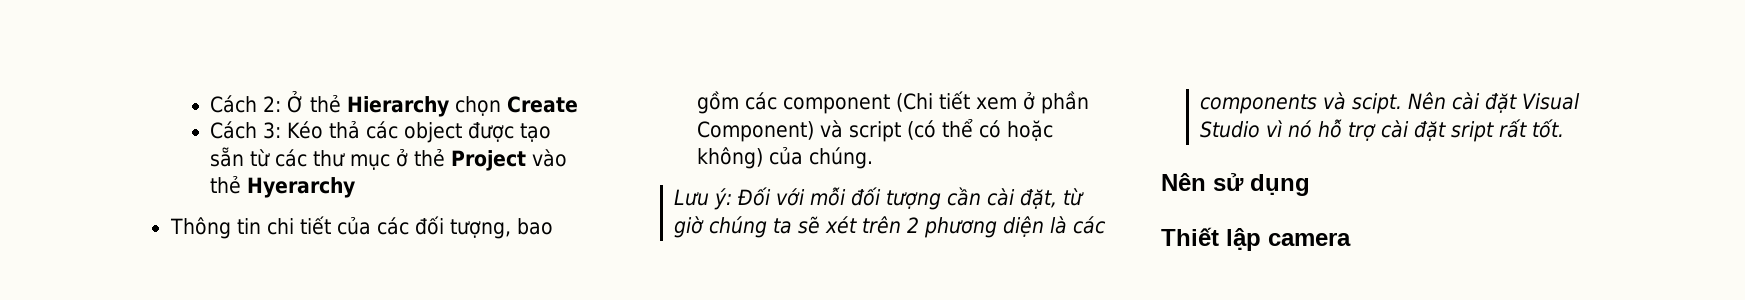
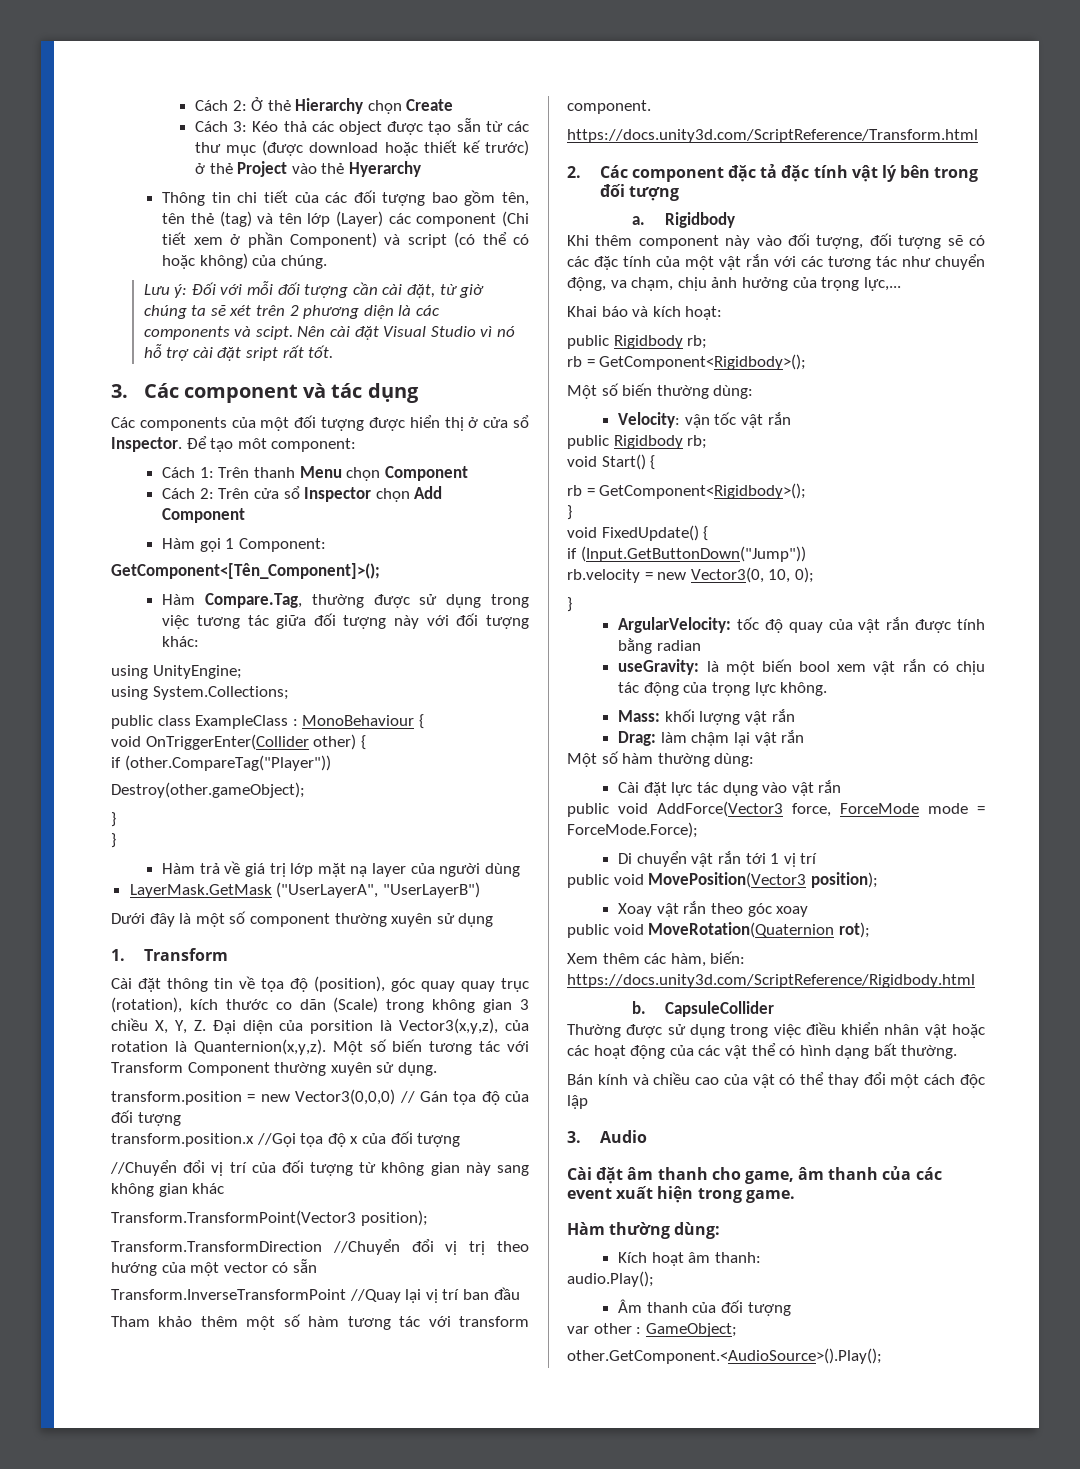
(391, 162) none -> [262,140,530,156] (được download hoặc thiết kế trước)
[449,219,511,239] tượng, -> [382,192,426,206] tượng
(739, 102) none -> [502,192,529,206] [162,211,384,227] tên, tên thẻ (tag) và tên lớp (Layer)
[1161,173,1310,196] [1161,227,1351,251] Nên sử dụng // Thiết lập camera -> [111,383,419,403] [111,415,529,431] [111,436,357,452] [162,466,468,481] [162,486,443,502] [162,508,246,523] [162,538,327,552] [111,563,380,579] [162,593,529,608] [162,613,529,629] [162,636,200,647] [111,665,242,679] [111,686,289,700] [111,714,424,729] [111,734,366,750] [111,755,331,771] [111,782,305,798] [111,812,116,827] [111,833,116,848] [162,861,520,877] [129,882,480,898] [111,911,494,927] [111,948,228,961] [111,976,529,992] [111,997,530,1013] [111,1018,529,1034] [111,1039,529,1055] [111,1062,437,1076] [111,1089,529,1105] [111,1110,181,1126] [111,1131,461,1147] [110,1160,529,1176] [111,1183,225,1197] [111,1210,428,1226] [111,1239,529,1255] [111,1259,317,1276] [111,1287,520,1303] [111,1314,530,1330] [567,100,651,114] [567,129,978,143] [567,164,979,182] [599,184,679,201] [632,212,735,228] [567,233,985,249] [567,254,985,270] [567,277,901,291] [567,306,723,320] [567,335,708,349] [567,354,807,370] [567,383,754,399] [618,412,791,428] [567,435,708,449] [567,454,656,470] [567,483,807,499] [567,505,572,520] [567,525,709,541] [567,546,806,562] [567,567,814,583] [567,597,572,612] [618,617,985,633] [618,638,701,654] [618,659,986,675] [618,682,828,696] [618,709,795,725] [618,730,805,746] [567,751,755,767] [618,780,842,796] [567,801,985,817] [567,822,698,838] [618,851,818,867] [567,872,878,888] [618,901,809,917] [567,922,870,938] [567,951,746,967] [567,974,975,988] [632,1001,774,1017] [567,1022,985,1038] [567,1043,958,1059] [567,1072,985,1088] [567,1095,588,1109] [567,1130,647,1143] [567,1166,942,1184] [567,1186,795,1203] [567,1222,721,1239] [618,1252,762,1266] [567,1271,654,1287] [618,1299,791,1316] [567,1323,737,1337] [567,1348,882,1364] 3. Các component và tác dụng // Các components của một đối tượng được hiển thị ở cửa sổ Inspector. Để tạo môt component: // Cách 1: Trên thanh Menu chọn Component // Cách 2: Trên cửa sổ Inspector chọn Add Component // Hàm gọi 1 Component: // GetComponent<[Tên_Component]>(); // Hàm Compare.Tag, thường được sử dụng trong việc tương tác giữa đối tượng này với đối tượng khác: // using UnityEngine; // using System.Collections; // public class ExampleClass : MonoBehaviour { // void OnTriggerEnter(Collider other) { // if (other.CompareTag("Player")) // Destroy(other.gameObject); // } // } // Hàm trả về giá trị lớp mặt nạ layer của người dùng // LayerMask.GetMask ("UserLayerA", "UserLayerB") // Dưới đây là một số component thường xuyên sử dụng // 1. Transform // Cài đặt thông tin về tọa độ (position), góc quay quay trục (rotation), kích thước co dãn (Scale) trong không gian 3 chiều X, Y, Z. Đại diện của porsition là Vector3(x,y,z), của rotation là Quanternion(x,y,z). Một số biến tương tác với Transform Component thường xuyên sử dụng. // transform.position = new Vector3(0,0,0) // Gán tọa độ của đối tượng // transform.position.x //Gọi tọa độ x của đối tượng // //Chuyển đổi vị trí của đối tượng từ không gian này sang không gian khác // Transform.TransformPoint(Vector3 position); // Transform.TransformDirection //Chuyển đổi vị trị theo hướng của một vector có sẵn // Transform.InverseTransformPoint //Quay lại vị trí ban đầu // Tham khảo thêm một số hàm tương tác với transform component. // https://docs.unity3d.com/ScriptReference/Transform.html // 2. Các component đặc tả đặc tính vật lý bên trong đối tượng // a. Rigidbody // Khi thêm component này vào đối tượng, đối tượng sẽ có các đặc tính của một vật rắn với các tương tác như chuyển động, va chạm, chịu ảnh hưởng của trọng lực,... // Khai báo và kích hoạt: // public Rigidbody rb; // rb = GetComponent<Rigidbody>(); // Một số biến thường dùng: // Velocity: vận tốc vật rắn // public Rigidbody rb; // void Start() { // rb = GetComponent<Rigidbody>(); // } // void FixedUpdate() { // if (Input.GetButtonDown("Jump")) // rb.velocity = new Vector3(0, 10, 0); // } // ArgularVelocity: tốc độ quay của vật rắn được tính bằng radian // useGravity: là một biến bool xem vật rắn có chịu tác động của trọng lực không. // Mass: khối lượng vật rắn // Drag: làm chậm lại vật rắn // Một số hàm thường dùng: // Cài đặt lực tác dụng vào vật rắn // public void AddForce(Vector3 force, ForceMode mode = ForceMode.Force); // Di chuyển vật rắn tới 1 vị trí // public void MovePosition(Vector3 position); // Xoay vật rắn theo góc xoay // public void MoveRotation(Quaternion rot); // Xem thêm các hàm, biến: https://docs.unity3d.com/ScriptReference/Rigidbody.html // b. CapsuleCollider // Thường được sử dụng trong việc điều khiển nhân vật hoặc các hoạt động của các vật thể có hình dạng bất thường. // Bán kính và chiều cao của vật có thể thay đổi một cách độc lập // 3. Audio // Cài đặt âm thanh cho game, âm thanh của các event xuất hiện trong game. // Hàm thường dùng: // Kích hoạt âm thanh: // audio.Play(); // Âm thanh của đối tượng // var other : GameObject; // other.GetComponent.<AudioSource>().Play();

